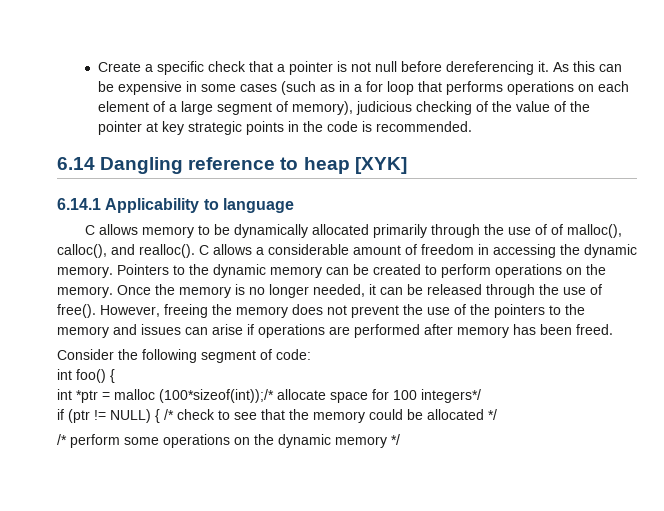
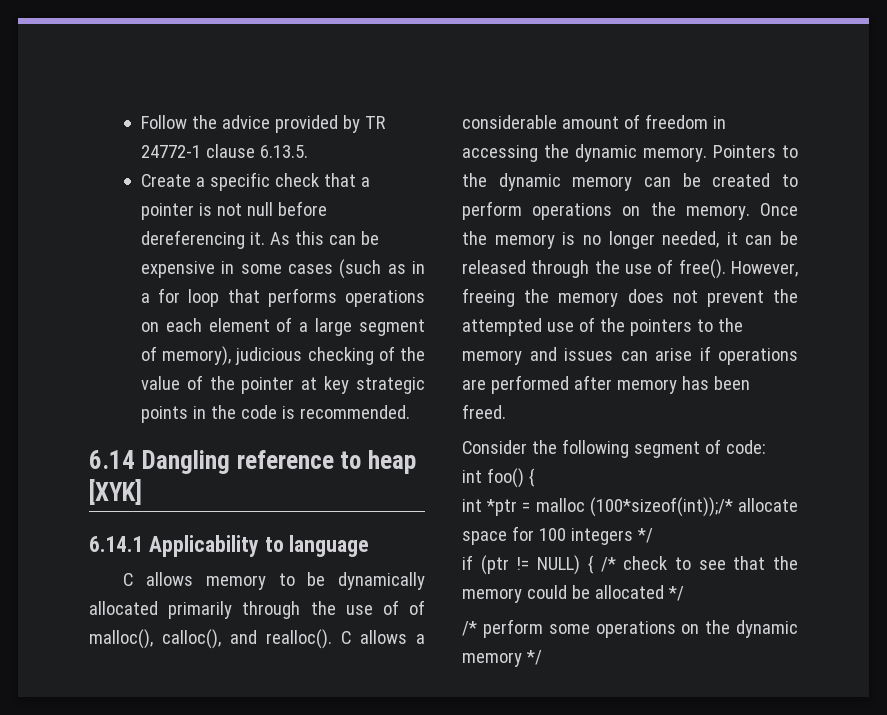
(98, 67) none -> [140,115,386,133] [140,144,308,158] Follow the advice provided by TR 24772-1 clause 6.13.5. //
(423, 309) none -> [462,318,542,336] attempted
[421,389,481,403] integers*/ -> [570,528,653,545] integers */

